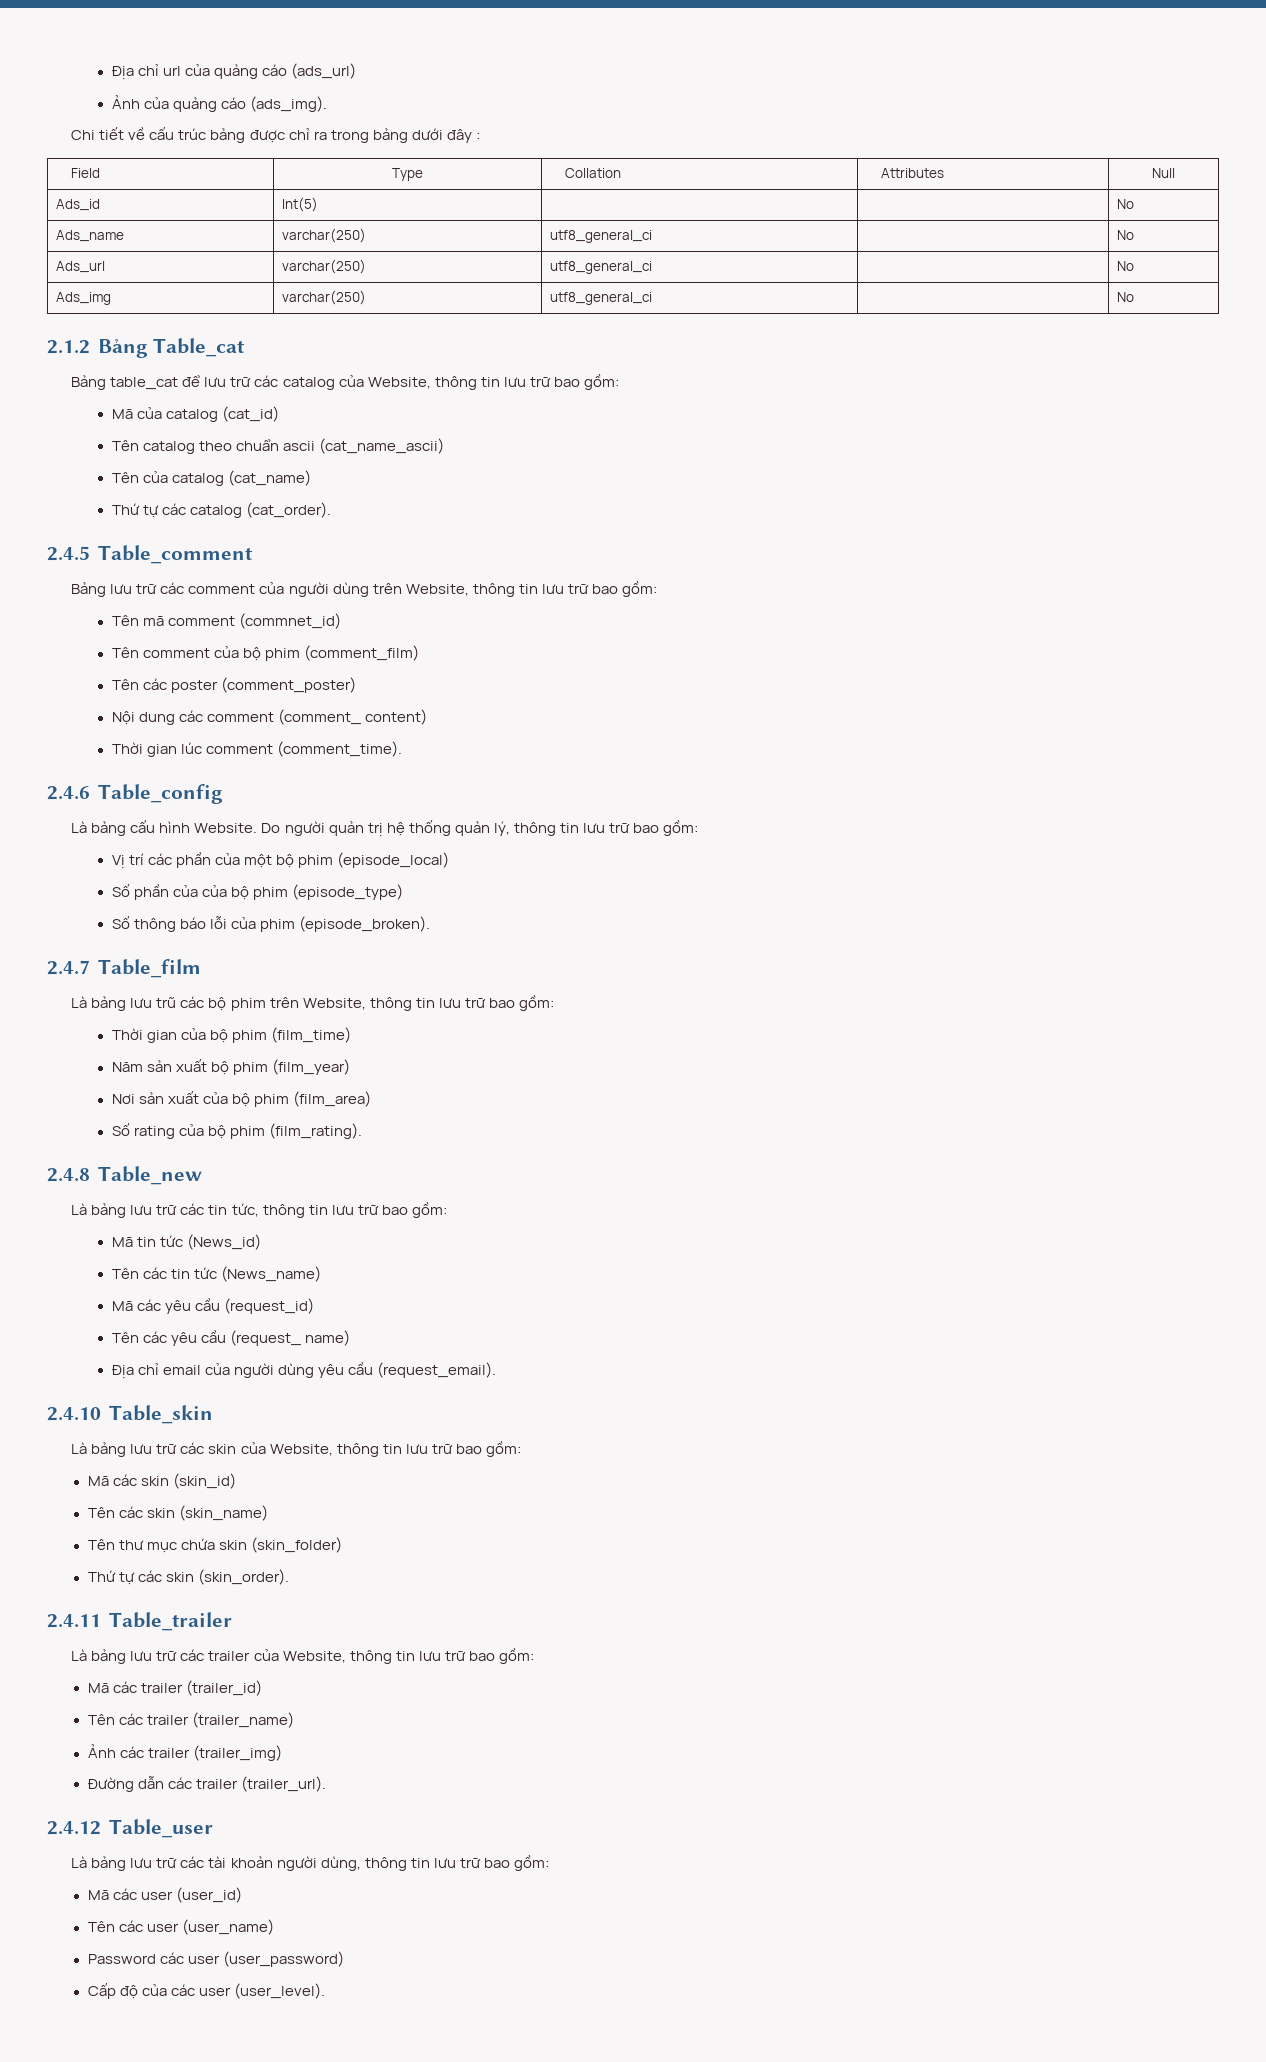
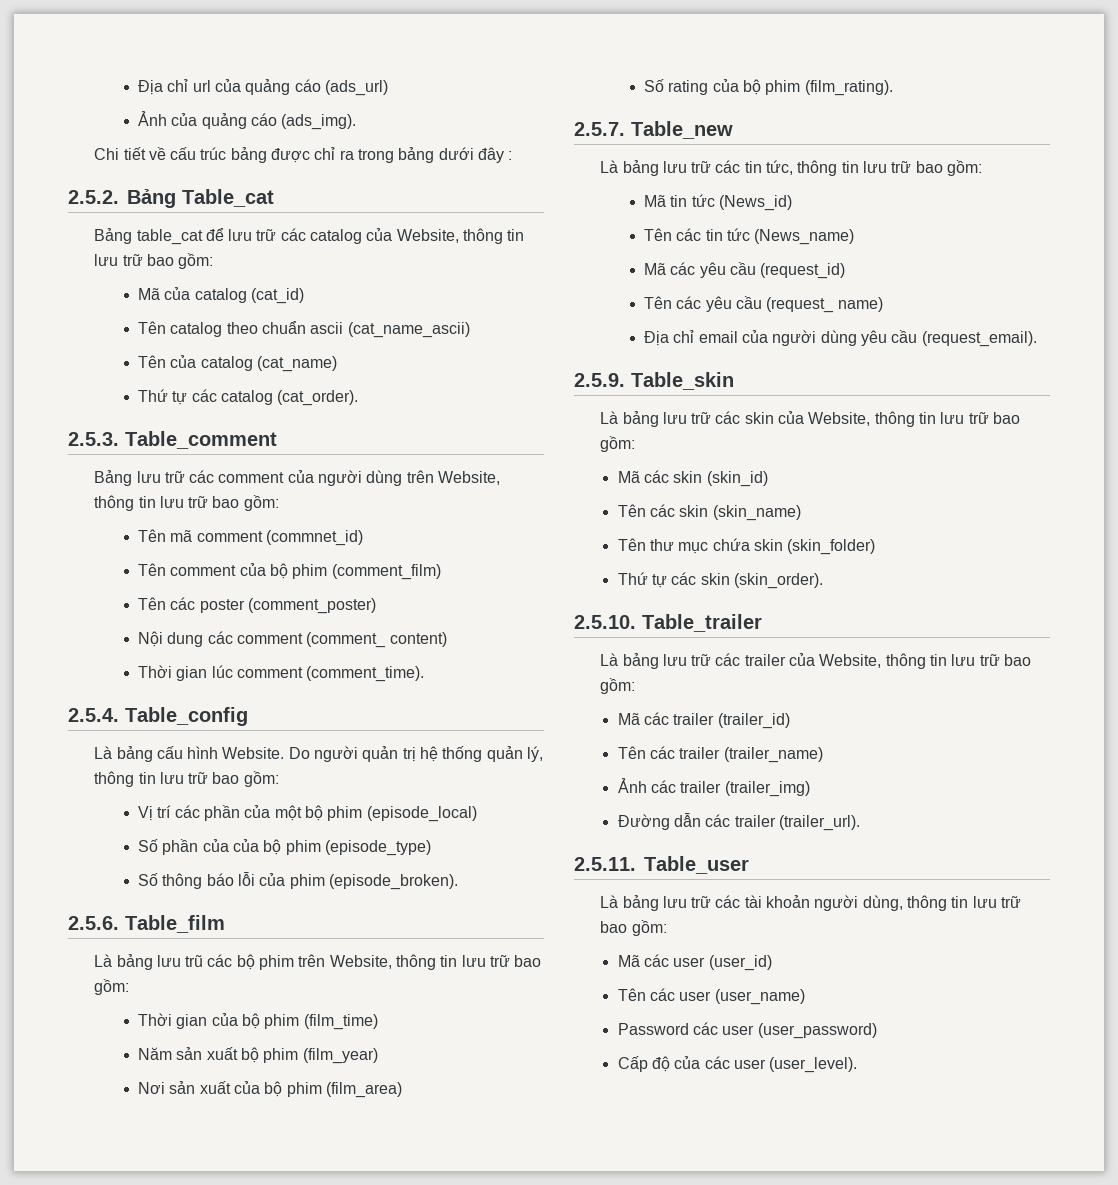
[70,168,100,178] [391,168,423,181] [564,168,621,178] [880,168,944,178] [1152,168,1175,178] [56,199,101,211] [282,197,319,212] [1117,199,1135,209] [56,230,125,242] [282,228,367,243] [550,230,653,243] [1117,230,1135,240] [56,261,106,273] [282,259,367,274] [550,261,653,274] [1117,261,1135,271] [56,292,112,305] [282,290,367,305] [550,292,653,305] [1117,292,1135,302] [47,340,90,354] // Field | Type | Collation | Attributes | Null // Ads_id | Int(5) | | | No // Ads_name | varchar(250) | utf8_general_ci | | No // Ads_url | varchar(250) | utf8_general_ci | | No // Ads_img | varchar(250) | utf8_general_ci | | No // 2.1.2 -> [68,190,119,204] // 2.5.2.
[47,546,90,561] 2.4.5 -> [68,432,119,446] 2.5.3.
[47,786,90,800] 2.4.6 -> [68,708,119,722] 2.5.4.
[47,960,90,975] 2.4.7 -> [68,916,119,930] 2.5.6.
[47,1168,90,1182] 2.4.8 -> [574,122,625,136] 2.5.7.
[47,1407,101,1421] 2.4.10 -> [574,373,625,387] 2.5.9.
[47,1614,101,1628] 2.4.11 -> [574,615,636,629] 2.5.10.
[47,1821,101,1835] 2.4.12 -> [574,857,636,871] 2.5.11.

